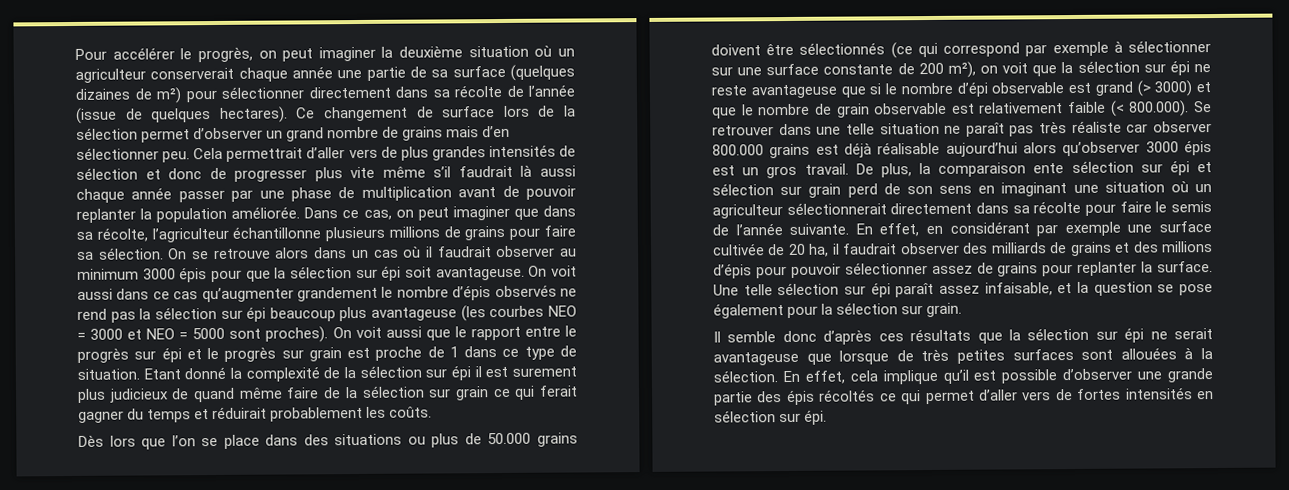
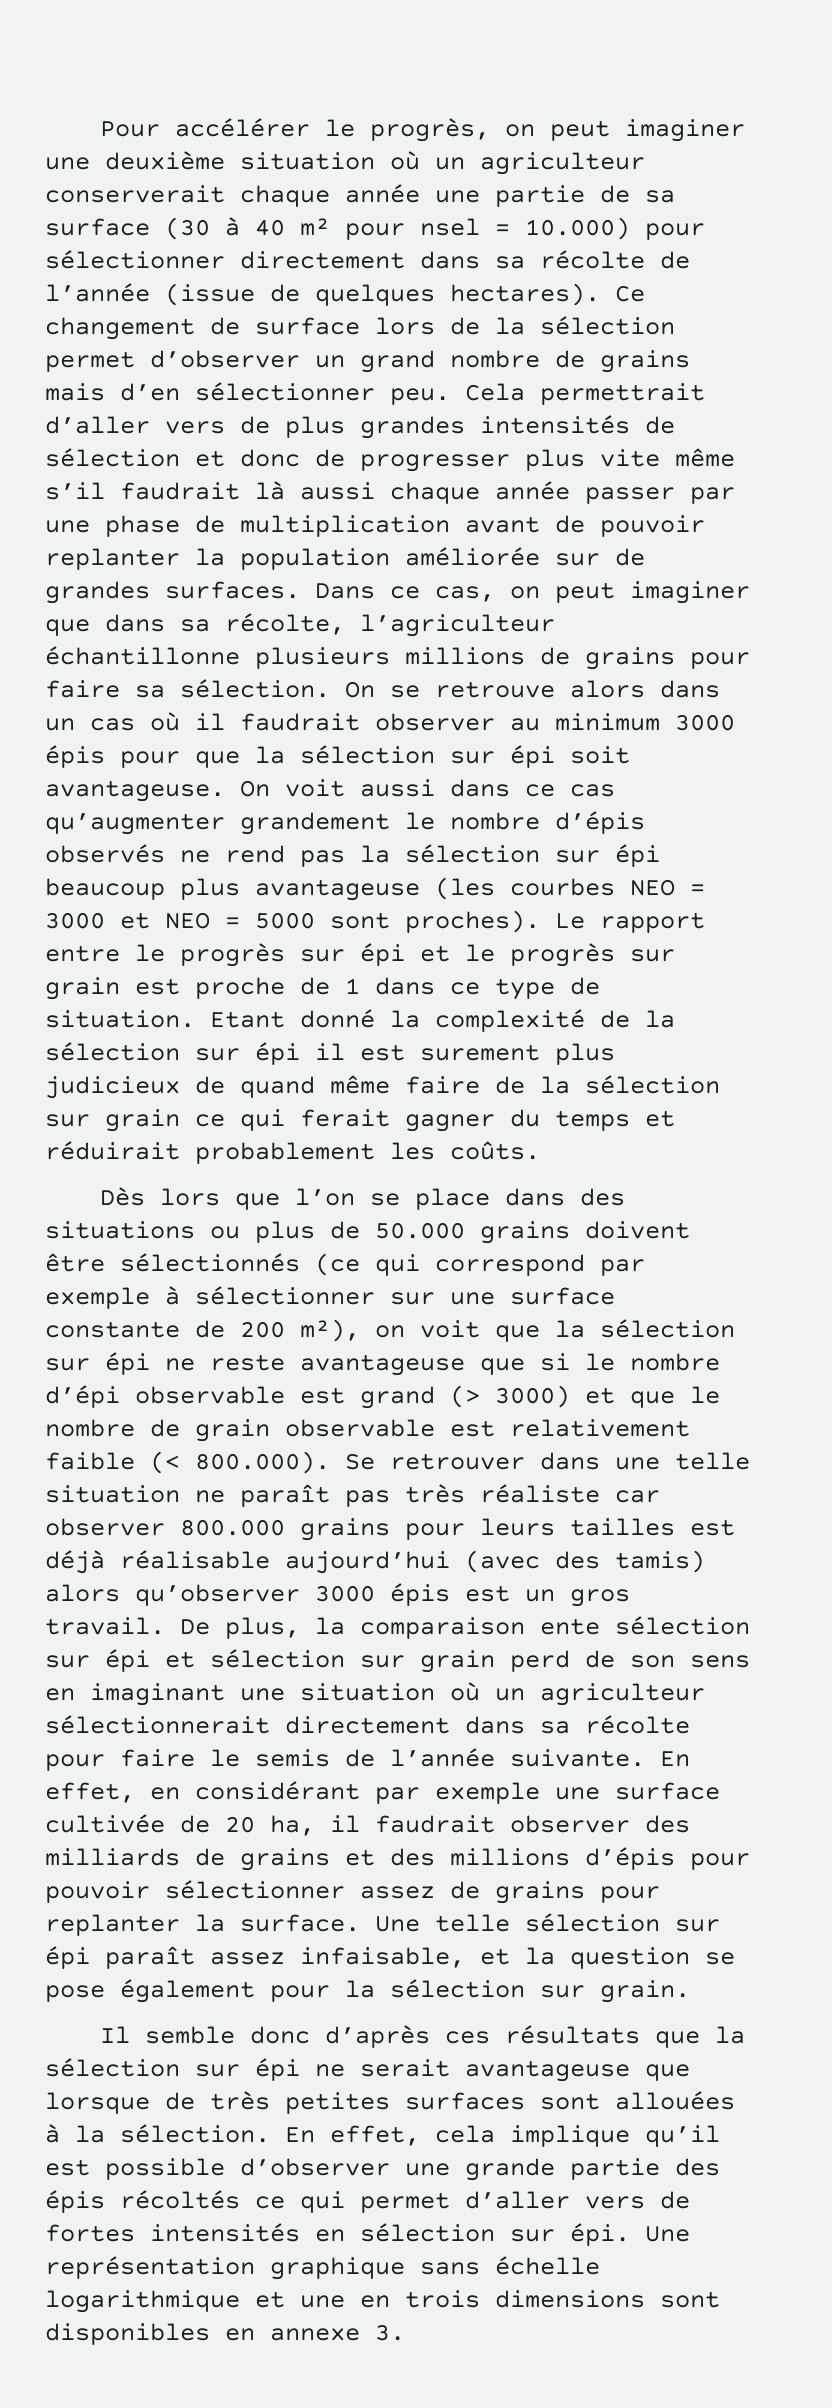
[381,46,394,58] la -> [45,157,90,170] une
[509,64,575,81] [75,87,181,104] (quelques dizaines de m²) -> [165,217,630,240] (30 à 40 m² pour nsel = 10.000)
[231,206,301,219] améliorée. -> [405,547,645,566] [45,581,300,604] améliorée sur de grandes surfaces.
[332,326,467,341] On voit aussi que le -> [555,913,585,929] Le
(811, 151) none -> [405,1518,675,1540] pour leurs tailles
(1018, 149) none -> [465,1550,705,1573] (avec des tamis)
(828, 417) none -> [645,2226,690,2242] [45,2256,600,2280] [45,2290,720,2313] [45,2323,405,2345] Une représentation graphique sans échelle logarithmique et une en trois dimensions sont disponibles en annexe 3.

